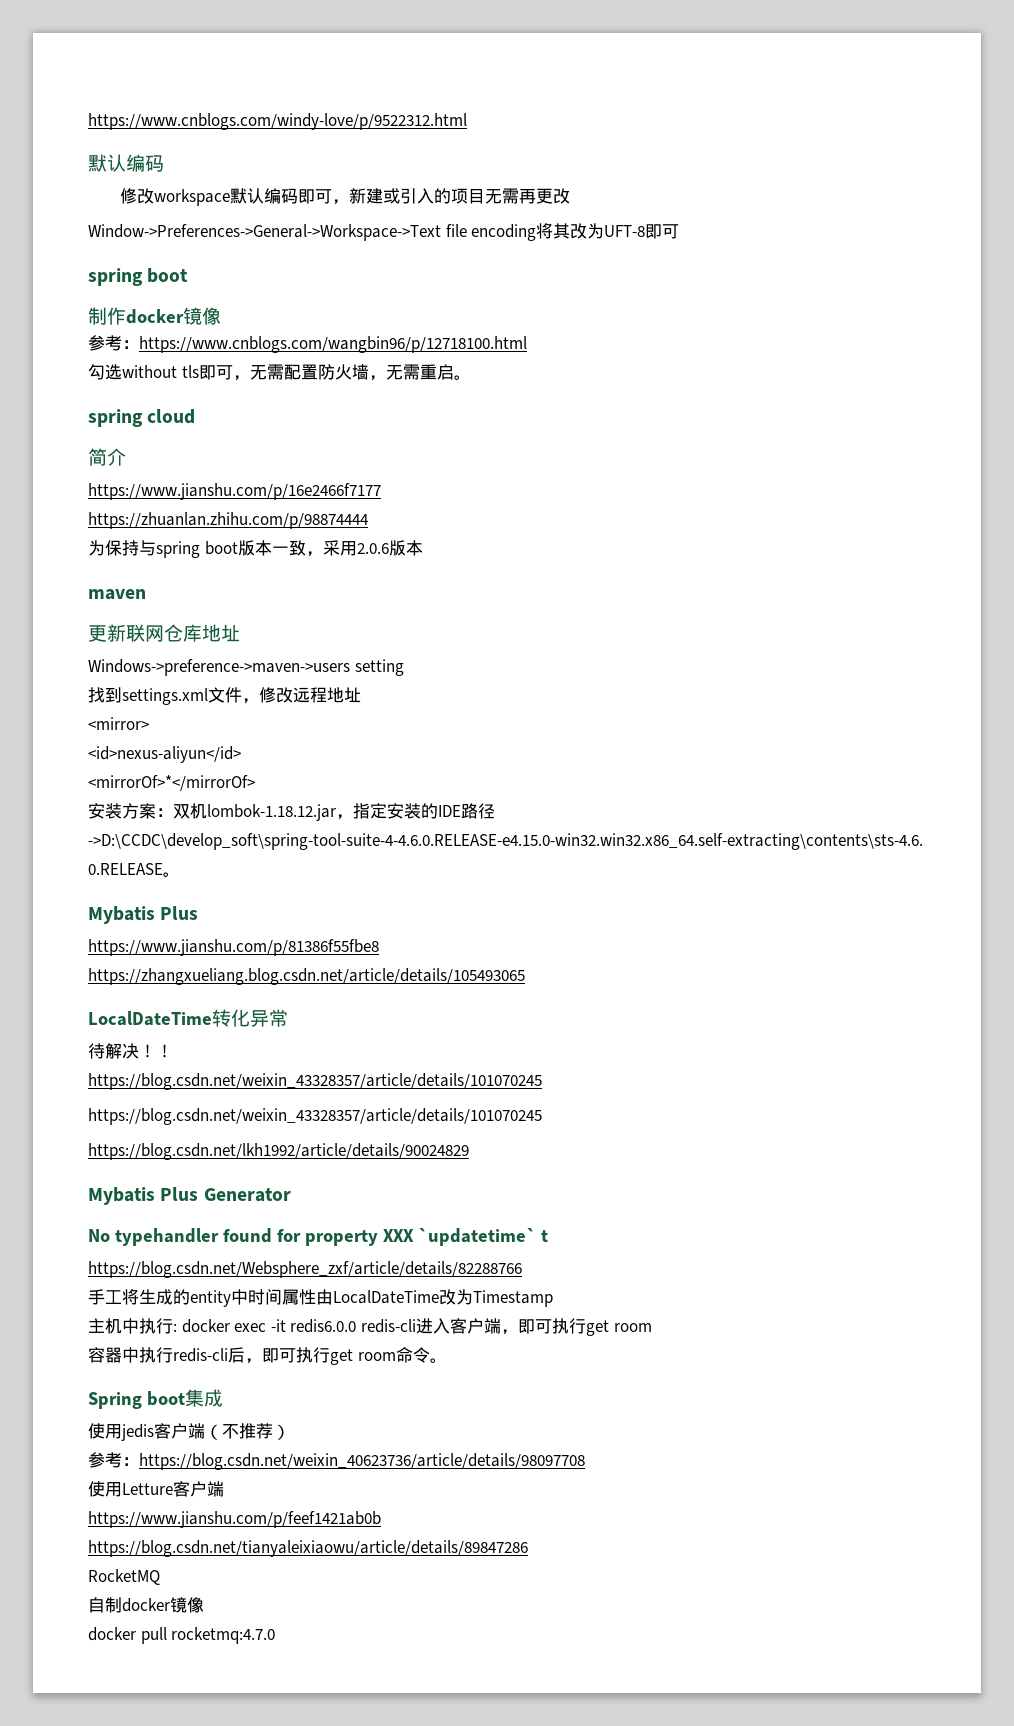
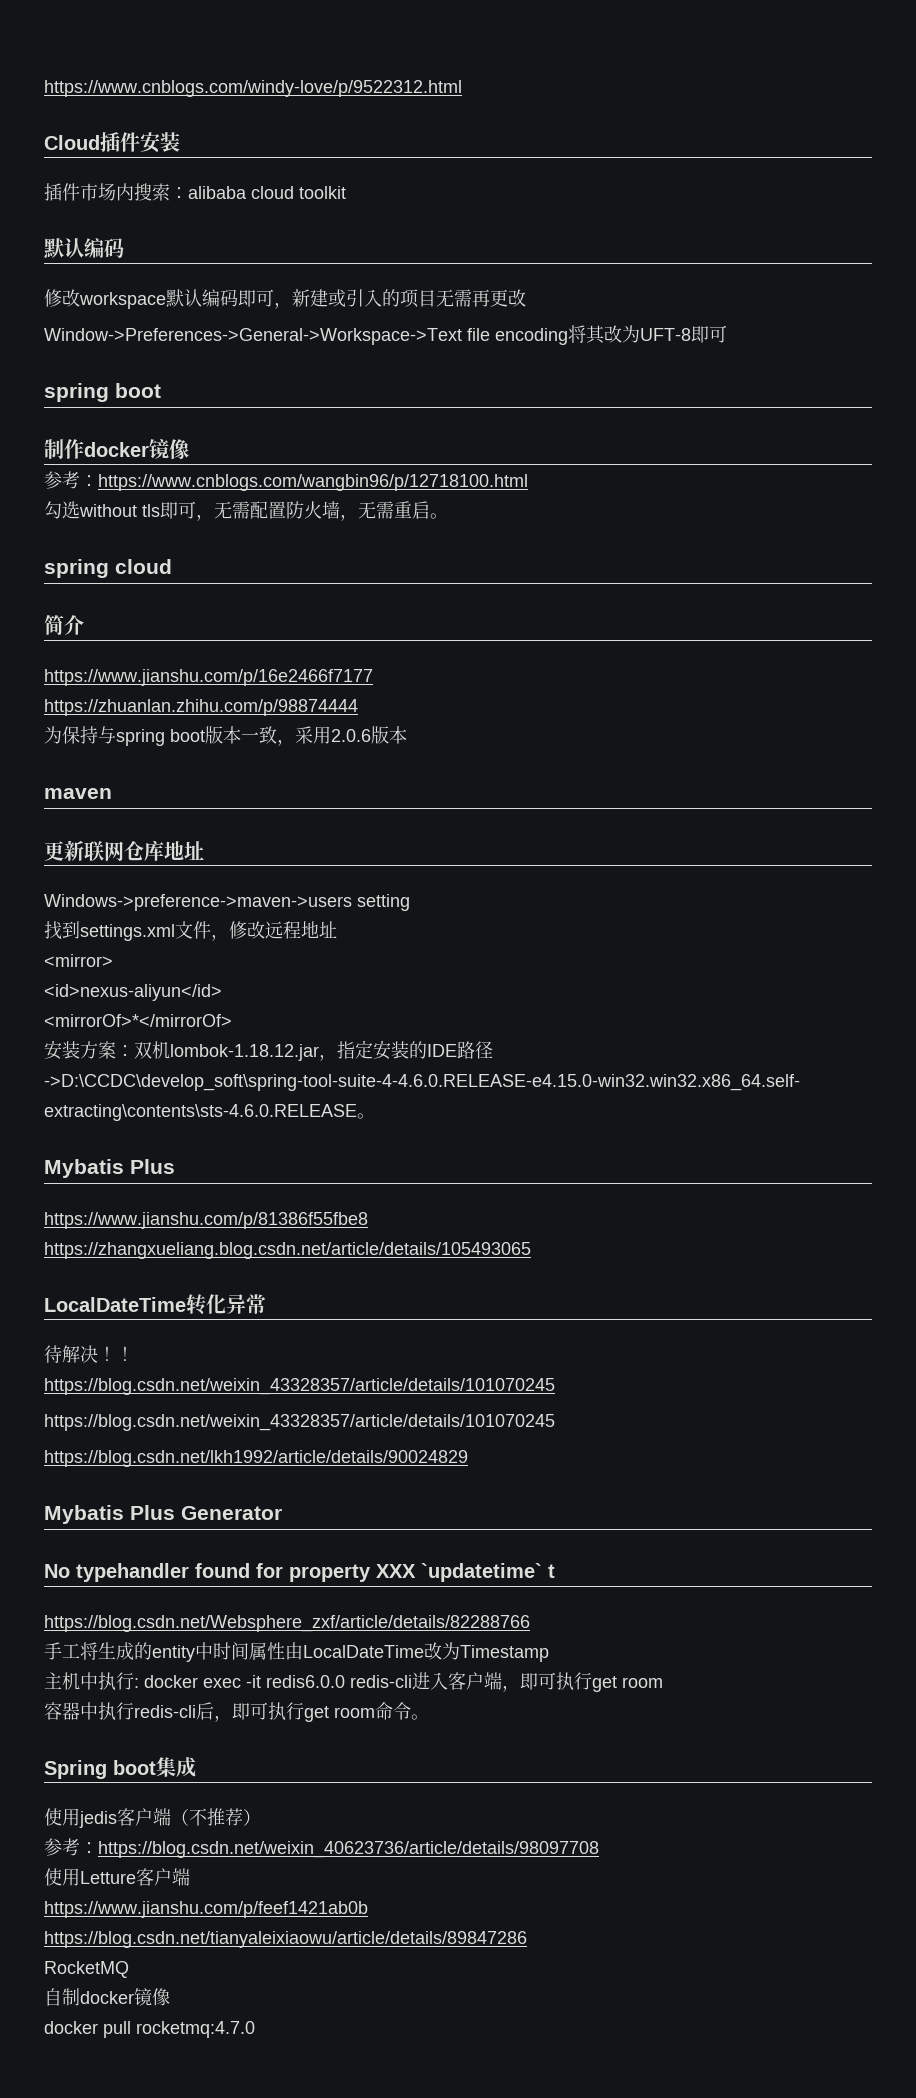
(467, 121) none -> [44,132,180,153] [44,183,346,201] // Cloud插件安装 // 插件市场内搜索：alibaba cloud toolkit

